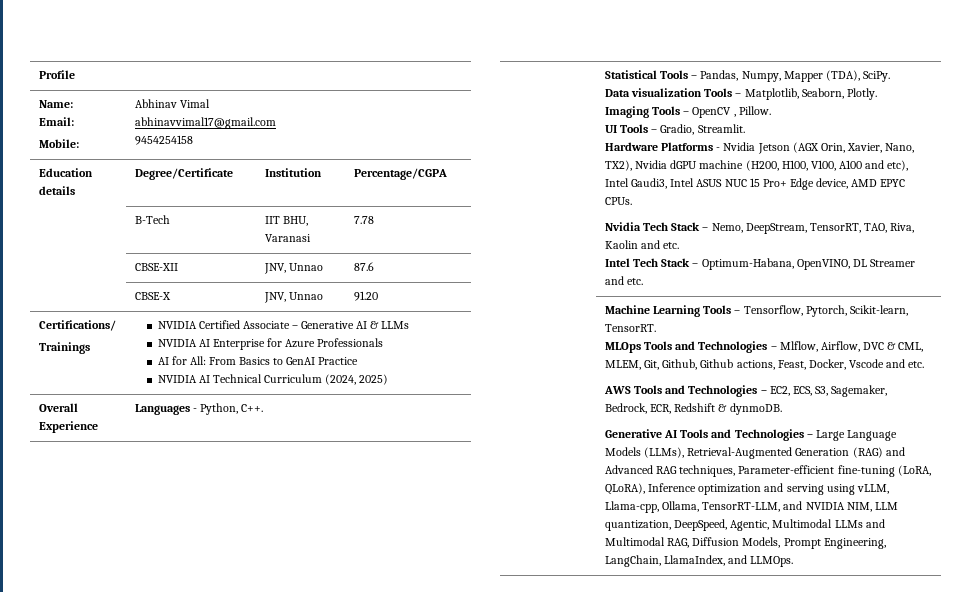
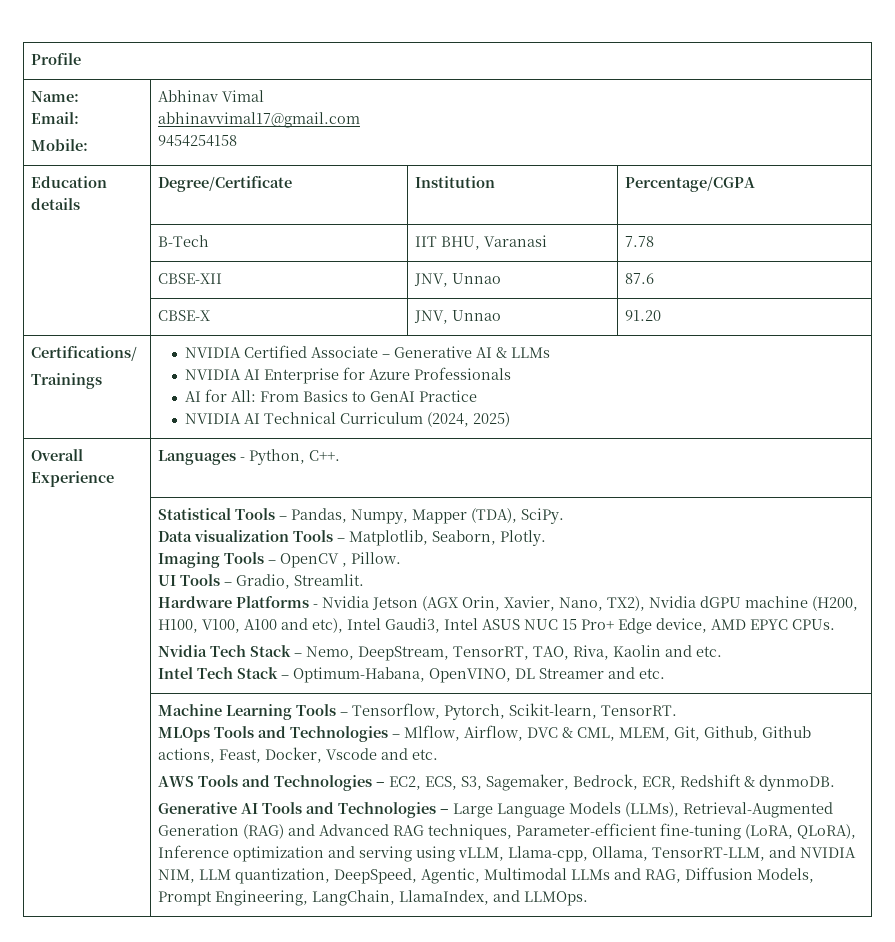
[605,537,666,546] Multimodal -> (642, 874) none

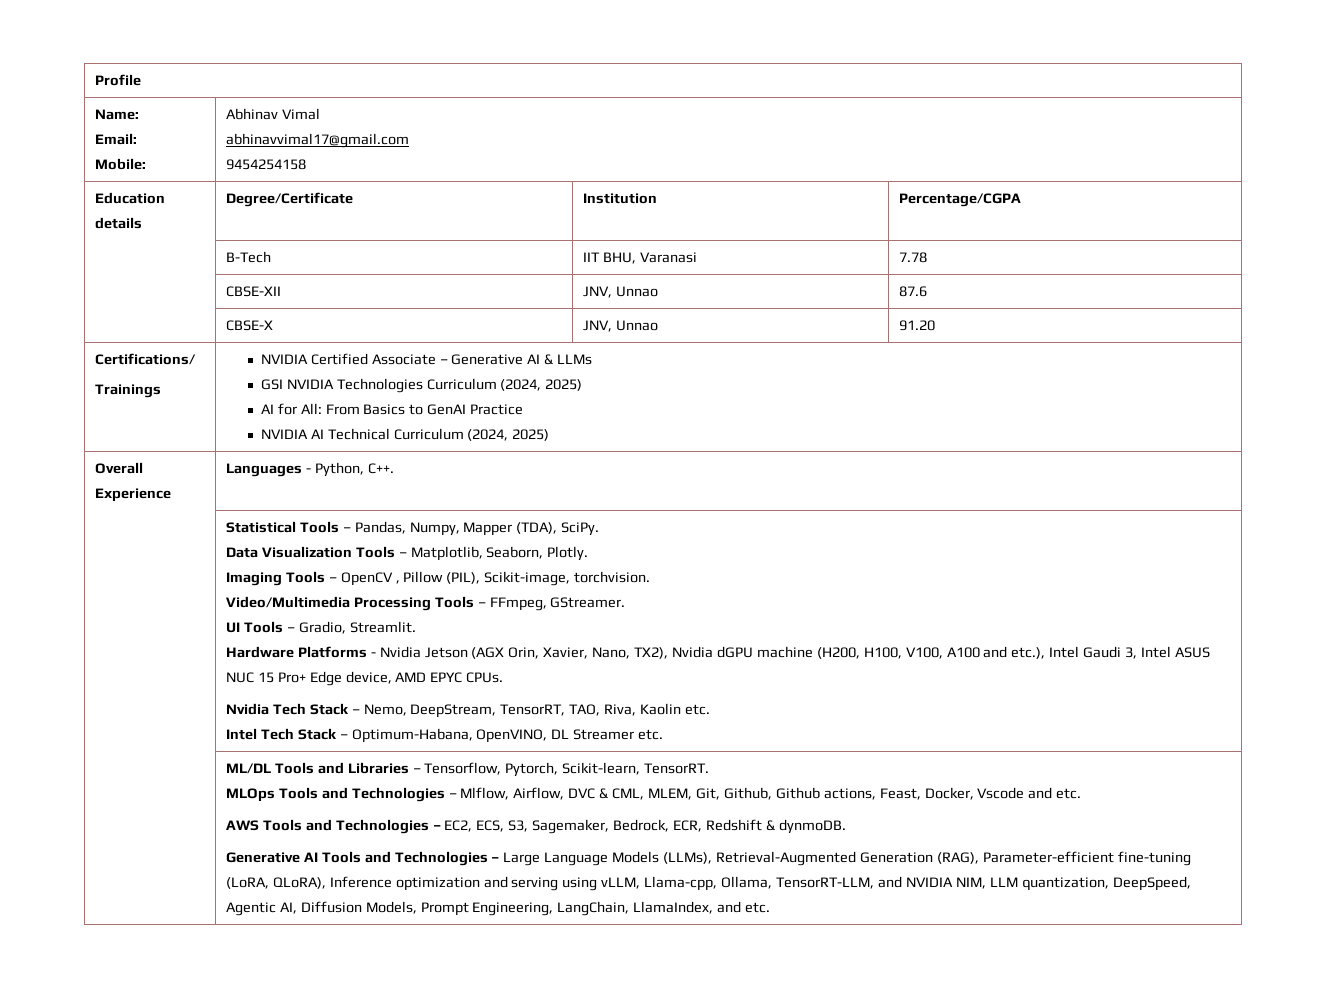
[185,367,512,384] NVIDIA AI Enterprise for Azure Professionals -> [260,378,583,393] GSI NVIDIA Technologies Curriculum (2024, 2025)
[194,530,290,542] visualization -> [261,546,352,558] Visualization
[351,552,402,564] Pillow. -> [403,571,651,586] [225,596,626,611] Pillow (PIL), Scikit-image, torchvision. // Video/Multimedia Processing Tools – FFmpeg, GStreamer.
[312,618,441,633] etc), Intel Gaudi3, -> [1011,646,1138,659] etc.), Intel Gaudi 3,
[665,645,693,657] and -> (682, 709) none
[608,667,636,679] and -> (635, 734) none
[158,704,337,720] Machine Learning Tools -> [225,762,409,774] ML/DL Tools and Libraries
[243,824,513,840] (RAG) and Advanced RAG techniques, -> [936,852,979,864] (RAG),
[421,868,682,884] Agentic, Multimodal LLMs and RAG, -> [225,902,297,916] Agentic AI,
[524,891,589,906] LLMOps. -> [745,902,771,913] etc.

